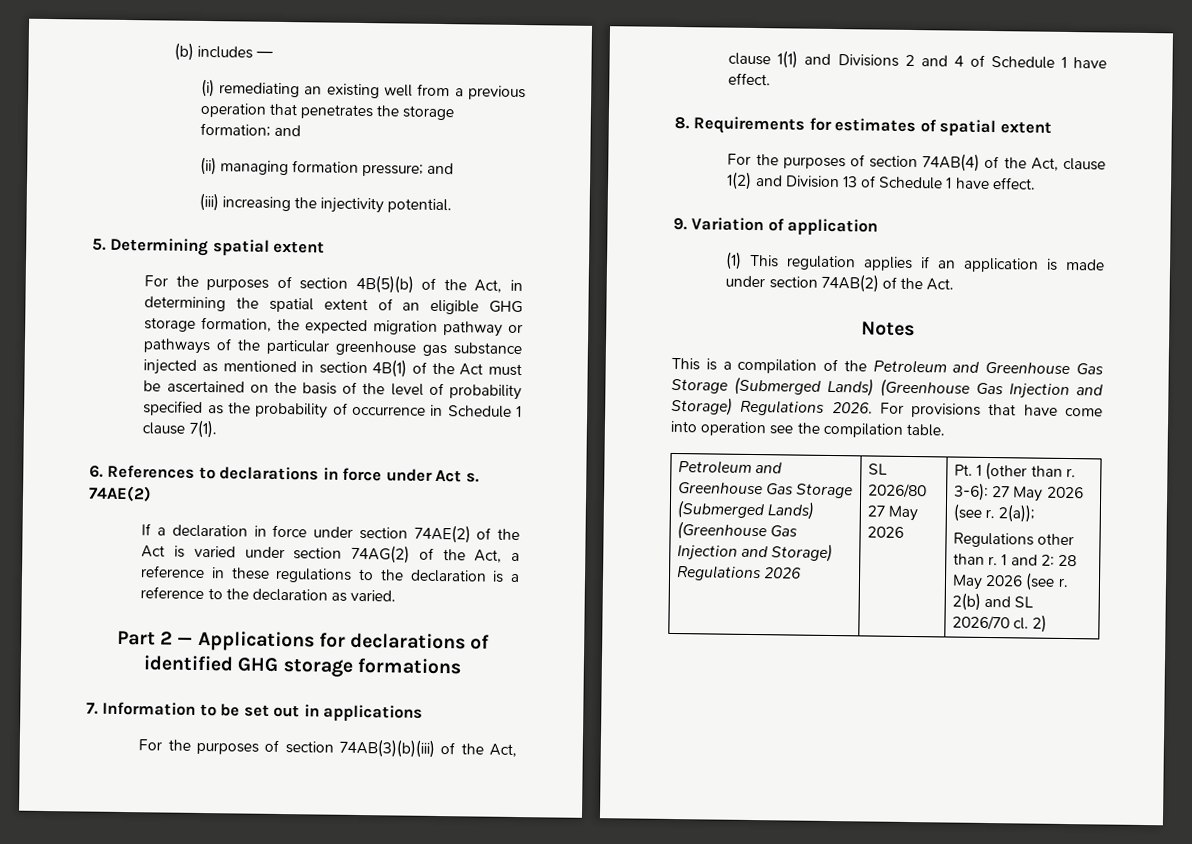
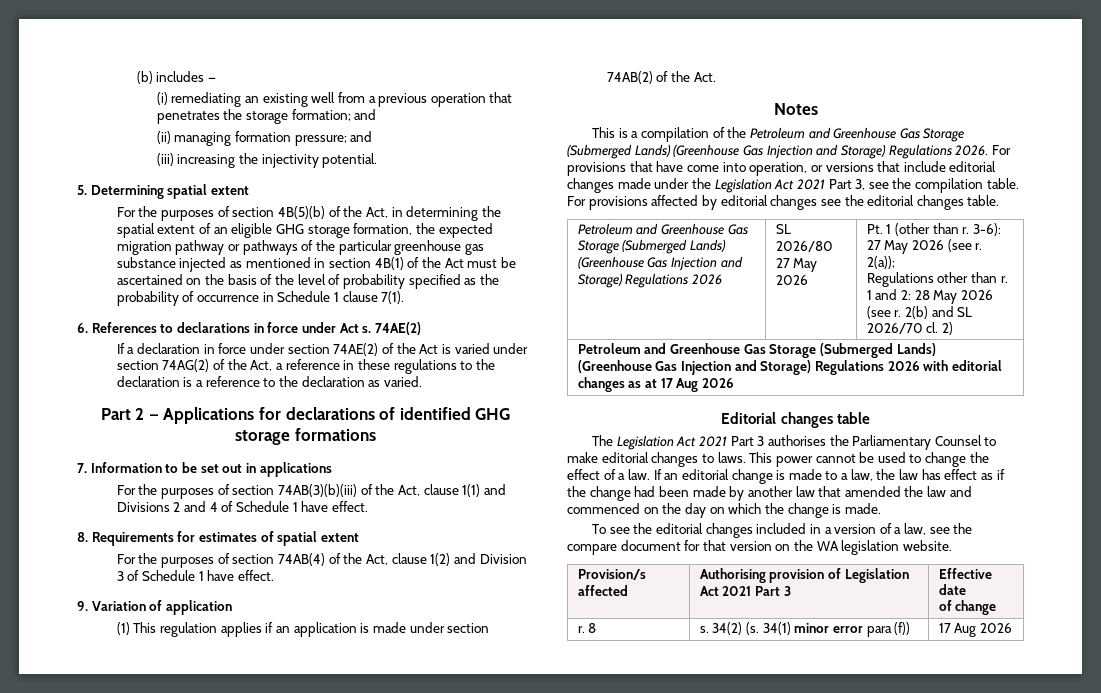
[842,176,858,188] 13 -> [116,571,124,581] 3
[700,421,904,438] operation see the compilation -> [749,161,997,176] [567,178,1019,193] [567,195,964,210] operation, or versions that include editorial changes made under the Legislation Act 2021 Part 3, see the compilation table. For provisions affected by editorial changes see the editorial changes
(1048, 623) none -> [577,343,936,358] [577,360,1002,375] [577,377,734,392] [721,412,870,428] [591,435,997,450] [567,452,989,467] [567,469,1005,484] [567,486,972,501] [567,503,881,518] [591,523,973,538] [567,540,952,555] [577,569,646,580] [577,585,628,596] [699,568,909,583] [699,586,791,596] [938,568,992,579] [938,584,966,595] [938,600,997,615] [577,623,597,633] [699,622,911,637] [938,623,1013,637] // Petroleum and Greenhouse Gas Storage (Submerged Lands) (Greenhouse Gas Injection and Storage) Regulations 2026 with editorial changes as at 17 Aug 2026 // Editorial changes table // The Legislation Act 2021 Part 3 authorises the Parliamentary Counsel to make editorial changes to laws. This power cannot be used to change the effect of a law. If an editorial change is made to a law, the law has effect as if the change had been made by another law that amended the law and commenced on the day on which the change is made. // To see the editorial changes included in a version of a law, see the compare document for that version on the WA legislation website. // Provision/s affected | Authorising provision of Legislation Act 2021 Part 3 | Effective date // of change // r. 8 | s. 34(2) (s. 34(1) minor error para (f)) | 17 Aug 2026

